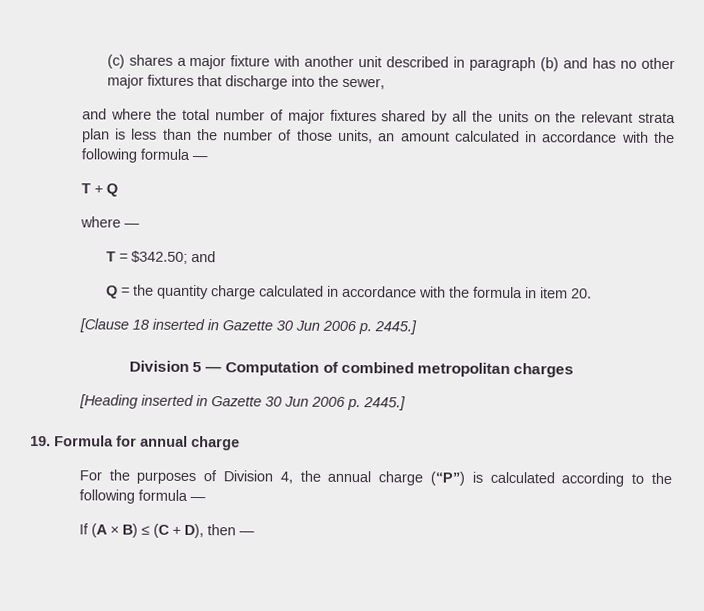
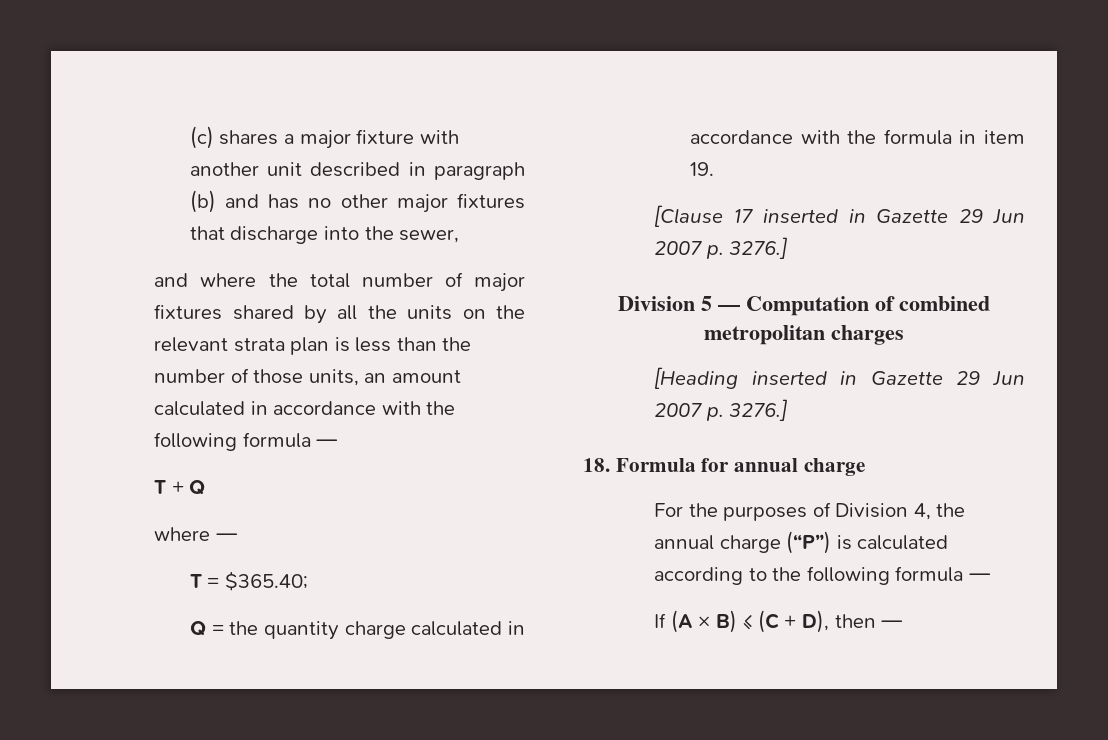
[130,250,216,264] $342.50; and -> [224,571,308,591] $365.40;
[570,288,592,299] 20. -> [689,162,714,176] 19.
[131,318,417,335] 18 inserted in Gazette 30 Jun 2006 p. 2445.] -> [734,209,1025,224] [654,237,789,259] 17 inserted in Gazette 29 Jun 2007 p. 3276.]
[264,396,406,411] [30,435,51,447] 30 Jun 2006 p. 2445.] // 19. -> [956,371,1025,386] [654,399,789,421] [583,458,610,472] 29 Jun 2007 p. 3276.] // 18.

